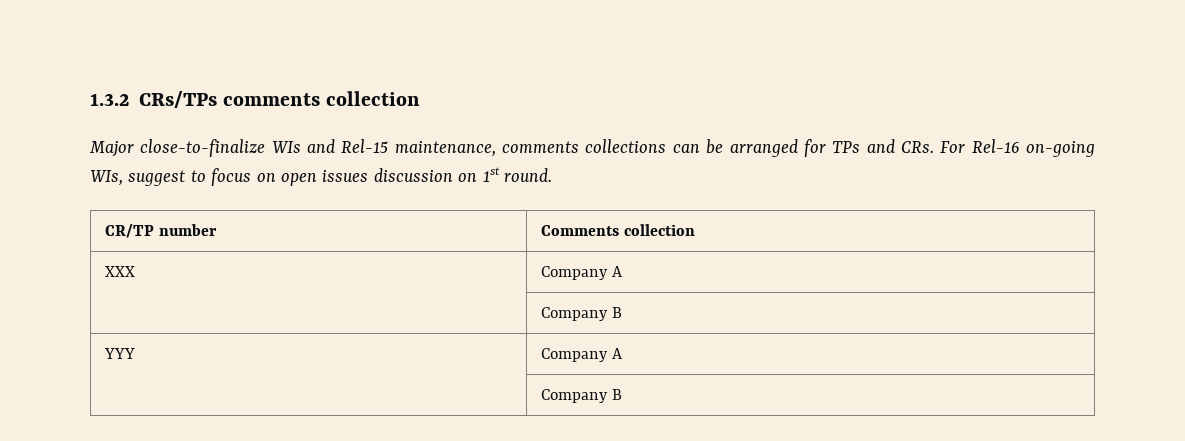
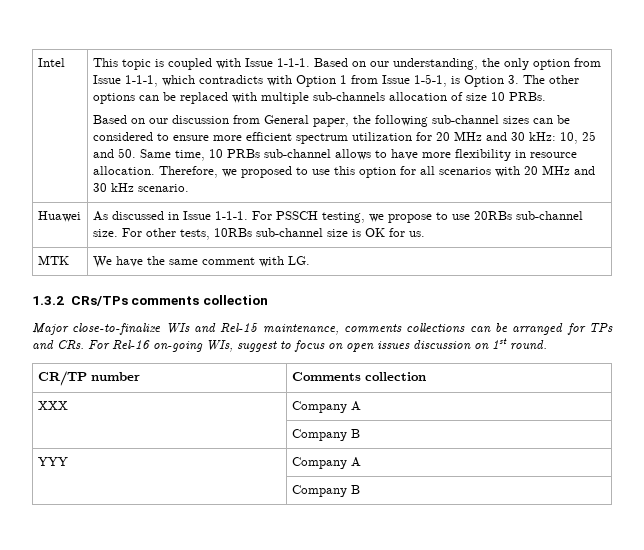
(90, 99) none -> [37,58,65,67] [92,58,601,70] [92,74,579,87] [92,92,546,104] [92,115,570,127] [92,131,596,144] [92,148,577,161] [92,165,595,178] [92,183,189,192] [37,211,81,222] [92,211,583,223] [92,228,425,240] [37,255,69,265] [92,256,310,268] Intel | This topic is coupled with Issue 1-1-1. Based on our understanding, the only option from Issue 1-1-1, which contradicts with Option 1 from Issue 1-5-1, is Option 3. The other options can be replaced with multiple sub-channels allocation of size 10 PRBs. // Based on our discussion from General paper, the following sub-channel sizes can be considered to ensure more efficient spectrum utilization for 20 MHz and 30 kHz: 10, 25 and 50. Same time, 10 PRBs sub-channel allows to have more flexibility in resource allocation. Therefore, we proposed to use this option for all scenarios with 20 MHz and 30 kHz scenario. // Huawei | As discussed in Issue 1-1-1. For PSSCH testing, we propose to use 20RBs sub-channel size. For other tests, 10RBs sub-channel size is OK for us. // MTK | We have the same comment with LG. //

